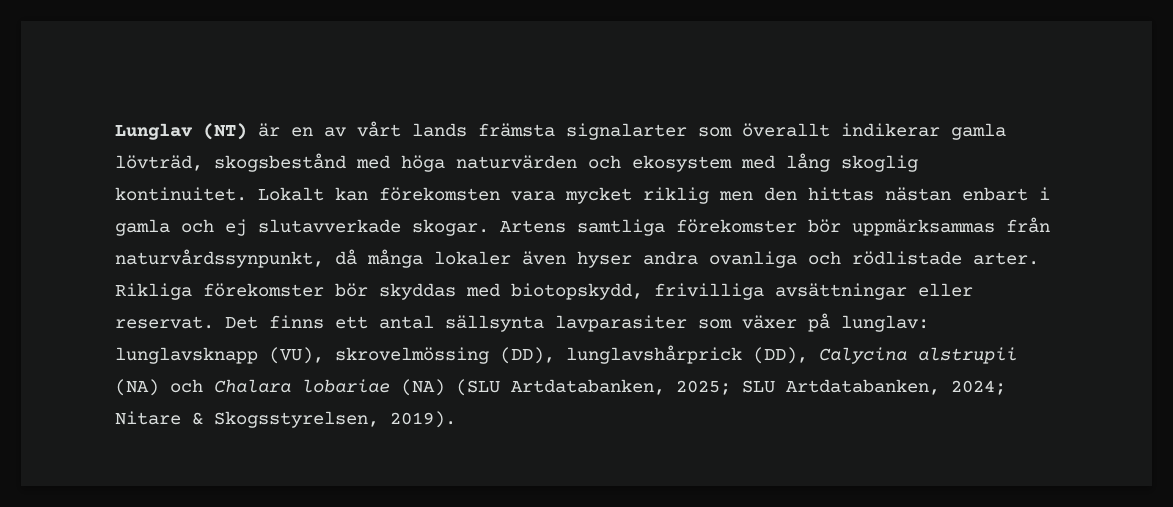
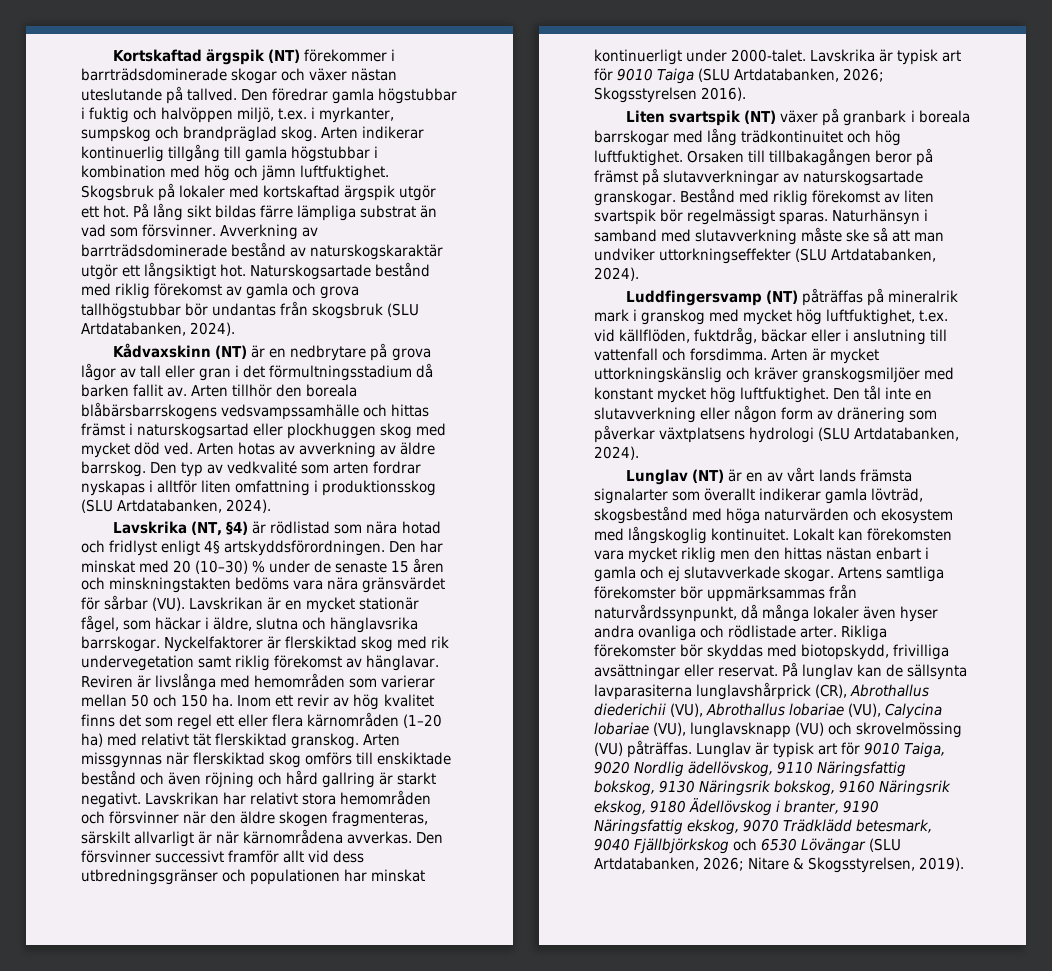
(115, 131) none -> [113,49,396,65] [81,68,398,84] [81,86,458,104] [81,107,395,123] [81,126,425,142] [81,144,379,162] [81,165,390,181] [81,183,437,201] [81,203,438,221] [81,224,319,240] [81,242,444,260] [81,262,431,280] [81,283,360,299] [81,301,420,319] [81,322,236,336] [113,343,431,361] [81,363,434,381] [81,384,358,397] [81,402,430,420] [81,423,447,439] [81,442,436,458] [81,461,422,477] [81,480,437,496] [81,499,272,513] [113,521,441,536] [81,540,444,556] [81,558,445,574] [81,577,446,593] [81,595,420,613] [81,615,419,633] [81,636,450,652] [81,655,440,671] [81,673,436,691] [81,694,434,710] [81,712,443,730] [81,733,401,749] [81,752,452,768] [81,770,437,788] [81,790,432,808] [81,811,429,827] [81,829,444,847] [81,850,365,863] [81,869,426,885] [594,49,962,65] [594,68,885,84] [594,87,747,103] [626,108,970,126] [594,128,902,146] [594,148,934,166] [594,168,924,186] [594,188,935,206] [594,209,929,225] [594,227,945,245] [594,248,937,264] [594,267,639,281] [626,288,959,306] [594,309,949,325] [594,327,948,345] [594,348,880,364] [594,367,955,383] [594,385,933,403] [594,405,938,423] [594,425,960,443] [594,446,639,460] Kortskaftad ärgspik (NT) förekommer i barrträdsdominerade skogar och växer nästan uteslutande på tallved. Den föredrar gamla högstubbar i fuktig och halvöppen miljö, t.ex. i myrkanter, sumpskog och brandpräglad skog. Arten indikerar kontinuerlig tillgång till gamla högstubbar i kombination med hög och jämn luftfuktighet. Skogsbruk på lokaler med kortskaftad ärgspik utgör ett hot. På lång sikt bildas färre lämpliga substrat än vad som försvinner. Avverkning av barrträdsdominerade bestånd av naturskogskaraktär utgör ett långsiktigt hot. Naturskogsartade bestånd med riklig förekomst av gamla och grova tallhögstubbar bör undantas från skogsbruk (SLU Artdatabanken, 2024). // Kådvaxskinn (NT) är en nedbrytare på grova lågor av tall eller gran i det förmultningsstadium då barken fallit av. Arten tillhör den boreala blåbärsbarrskogens vedsvampssamhälle och hittas främst i naturskogsartad eller plockhuggen skog med mycket död ved. Arten hotas av avverkning av äldre barrskog. Den typ av vedkvalité som arten fordrar nyskapas i alltför liten omfattning i produktionsskog (SLU Artdatabanken, 2024). // Lavskrika (NT, §4) är rödlistad som nära hotad och fridlyst enligt 4§ artskyddsförordningen. Den har minskat med 20 (10–30) % under de senaste 15 åren och minskningstakten bedöms vara nära gränsvärdet för sårbar (VU). Lavskrikan är en mycket stationär fågel, som häckar i äldre, slutna och hänglavsrika barrskogar. Nyckelfaktorer är flerskiktad skog med rik undervegetation samt riklig förekomst av hänglavar. Reviren är livslånga med hemområden som varierar mellan 50 och 150 ha. Inom ett revir av hög kvalitet finns det som regel ett eller flera kärnområden (1–20 ha) med relativt tät flerskiktad granskog. Arten missgynnas när flerskiktad skog omförs till enskiktade bestånd och även röjning och hård gallring är starkt negativt. Lavskrikan har relativt stora hemområden och försvinner när den äldre skogen fragmenteras, särskilt allvarligt är när kärnområdena avverkas. Den försvinner successivt framför allt vid dess utbredningsgränser och populationen har minskat kontinuerligt under 2000-talet. Lavskrika är typisk art för 9010 Taiga (SLU Artdatabanken, 2026; Skogsstyrelsen 2016). // Liten svartspik (NT) växer på granbark i boreala barrskogar med lång trädkontinuitet och hög luftfuktighet. Orsaken till tillbakagången beror på främst på slutavverkningar av naturskogsartade granskogar. Bestånd med riklig förekomst av liten svartspik bör regelmässigt sparas. Naturhänsyn i samband med slutavverkning måste ske så att man undviker uttorkningseffekter (SLU Artdatabanken, 2024). // Luddfingersvamp (NT) påträffas på mineralrik mark i granskog med mycket hög luftfuktighet, t.ex. vid källflöden, fuktdråg, bäckar eller i anslutning till vattenfall och forsdimma. Arten är mycket uttorkningskänslig och kräver granskogsmiljöer med konstant mycket hög luftfuktighet. Den tål inte en slutavverkning eller någon form av dränering som påverkar växtplatsens hydrologi (SLU Artdatabanken, 2024). //
[786,153,918,172] lång skoglig -> [628,526,708,544] långskoglig
[225,313,929,332] [115,345,1017,364] [115,379,1006,396] Det finns ett antal sällsynta lavparasiter som växer på lunglav: lunglavsknapp (VU), skrovelmössing (DD), lunglavshårprick (DD), Calycina alstrupii (NA) och Chalara lobariae (NA) (SLU Artdatabanken, 2025; SLU Artdatabanken, 2024; -> [782,662,968,680] [594,682,930,700] [594,703,943,719] [594,722,963,738] [594,740,946,758] [594,761,907,777] [594,780,952,796] [594,798,880,816] [594,819,933,835] [594,838,902,854] [594,857,745,871] På lunglav kan de sällsynta lavparasiterna lunglavshårprick (CR), Abrothallus diederichii (VU), Abrothallus lobariae (VU), Calycina lobariae (VU), lunglavsknapp (VU) och skrovelmössing (VU) påträffas. Lunglav är typisk art för 9010 Taiga, 9020 Nordlig ädellövskog, 9110 Näringsfattig bokskog, 9130 Näringsrik bokskog, 9160 Näringsrik ekskog, 9180 Ädellövskog i branter, 9190 Näringsfattig ekskog, 9070 Trädklädd betesmark, 9040 Fjällbjörkskog och 6530 Lövängar (SLU Artdatabanken, 2026;

